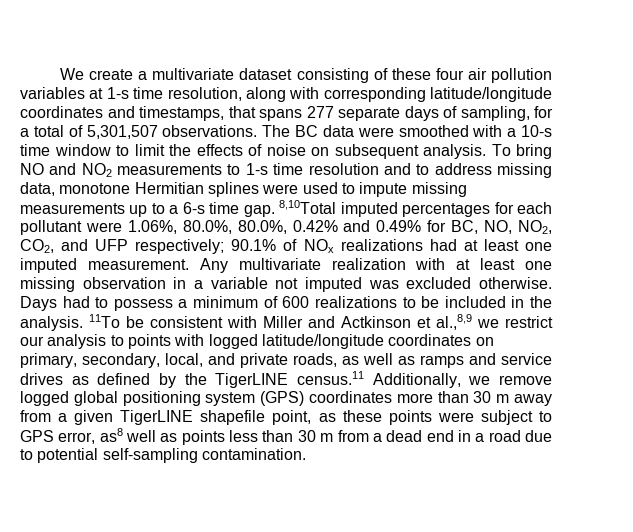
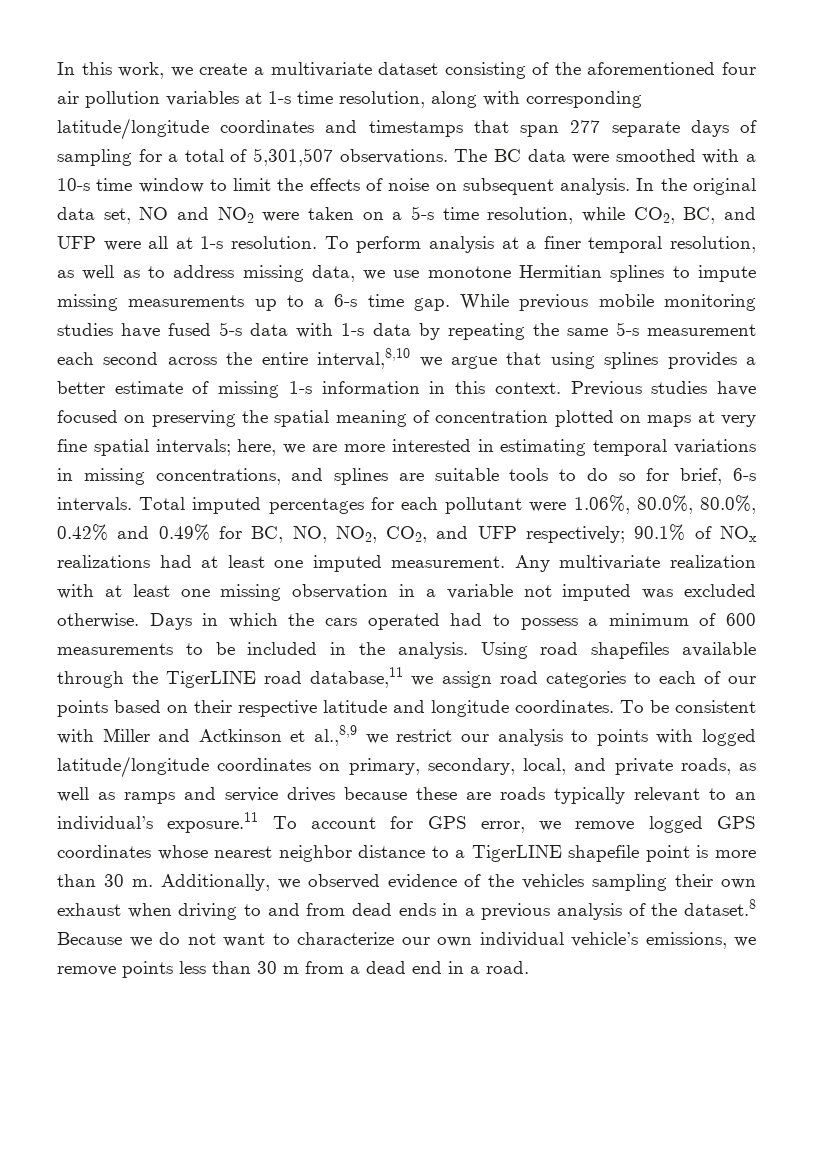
[60,68,85,80] We -> [57,62,193,79] In this work, we
[391,68,431,80] these -> [554,62,716,75] the aforementioned
[139,106,302,121] timestamps, that spans -> [368,120,560,137] timestamps that span
[460,106,530,121] sampling, -> [57,149,132,166] sampling
[491,144,552,159] [20,163,411,177] To bring NO and NO2 measurements to 1-s time resolution and -> [636,178,757,195] [57,206,756,224] [57,236,757,253] [57,265,140,280] In the original data set, NO and NO2 were taken on a 5-s time resolution, while CO2, BC, and UFP were all at 1-s resolution. To perform analysis at a finer temporal resolution, as well as
(55, 189) none -> [363,270,420,280] we use
[262,182,338,194] were used -> (665, 273) none
[279,200,337,214] 8,10Total -> [460,294,756,311] [57,322,757,340] [57,348,756,369] [57,381,757,398] [57,410,757,427] [57,439,756,456] [57,468,756,485] [57,497,186,512] While previous mobile monitoring studies have fused 5-s data with 1-s data by repeating the same 5-s measurement each second across the entire interval,8,10 we argue that using splines provides a better estimate of missing 1-s information in this context. Previous studies have focused on preserving the spatial meaning of concentration plotted on maps at very fine spatial intervals; here, we are more interested in estimating temporal variations in missing concentrations, and splines are suitable tools to do so for brief, 6-s intervals. Total
(57, 303) none -> [202,613,440,630] in which the cars operated
[314,296,397,308] realizations -> [57,643,173,655] measurements
[89,314,120,328] 11To -> [480,642,756,659] [57,667,757,688] [57,700,644,717] Using road shapefiles available through the TigerLINE road database,11 we assign road categories to each of our points based on their respective latitude and longitude coordinates. To
[71,371,552,388] [20,391,552,406] [20,410,553,425] [20,428,178,444] as defined by the TigerLINE census.11 Additionally, we remove logged global positioning system (GPS) coordinates more than 30 m away from a given TigerLINE shapefile point, as these points were subject to GPS error, as8 well as -> [344,787,756,804] [57,812,756,833] [57,845,756,862] [57,874,756,891] [57,899,756,920] [57,932,756,949] [57,966,116,976] because these are roads typically relevant to an individual’s exposure.11 To account for GPS error, we remove logged GPS coordinates whose nearest neighbor distance to a TigerLINE shapefile point is more than 30 m. Additionally, we observed evidence of the vehicles sampling their own exhaust when driving to and from dead ends in a previous analysis of the dataset.8 Because we do not want to characterize our own individual vehicle’s emissions, we remove
[488,430,553,442] [20,448,306,463] road due to potential self-sampling contamination. -> [486,961,529,974] road.

